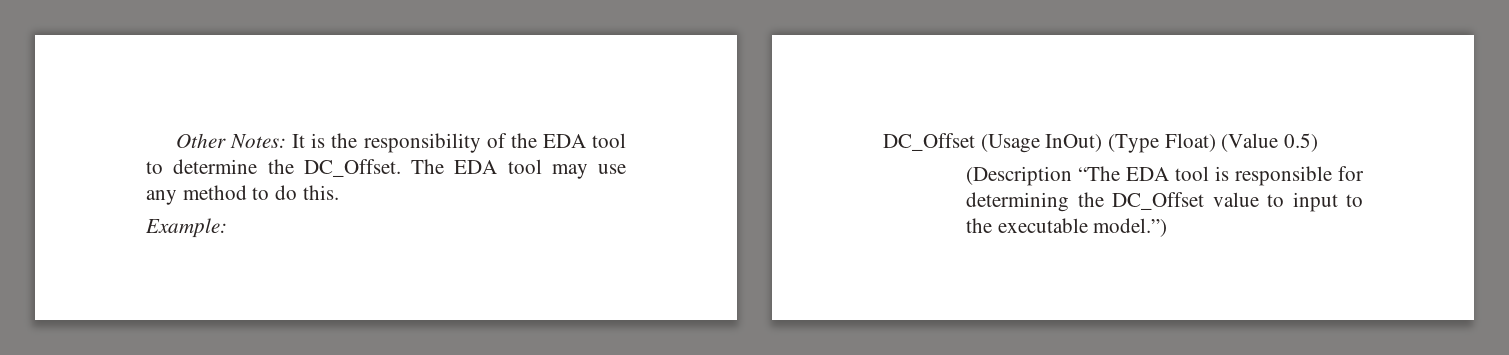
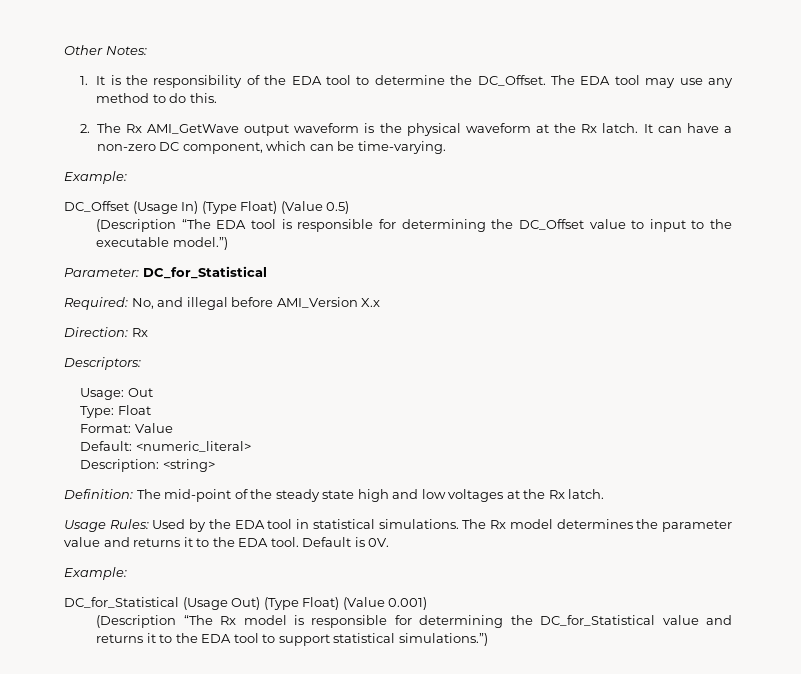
(287, 141) none -> [80,76,89,85] // 1.
(339, 192) none -> [80,123,733,136] [96,141,446,154] // 2. The Rx AMI_GetWave output waveform is the physical waveform at the Rx latch. It can have a non-zero DC component, which can be time-varying.
[1045,134,1103,152] InOut) -> [181,201,199,214] In)
(1168, 227) none -> [64,266,267,279] [64,297,381,310] [64,327,148,337] [64,357,141,370] [80,388,153,400] [80,405,151,418] [80,423,173,433] [80,441,251,452] [80,459,215,472] [64,489,605,502] [64,519,733,532] [64,537,390,547] [64,567,127,580] [64,597,428,610] [96,615,732,628] [96,633,488,646] // Parameter: DC_for_Statistical // Required: No, and illegal before AMI_Version X.x // Direction: Rx // Descriptors: // Usage: Out // Type: Float // Format: Value // Default: <numeric_literal> // Description: <string> // Definition: The mid-point of the steady state high and low voltages at the Rx latch. // Usage Rules: Used by the EDA tool in statistical simulations. The Rx model determines the parameter value and returns it to the EDA tool. Default is 0V. // Example: // DC_for_Statistical (Usage Out) (Type Float) (Value 0.001) // (Description “The Rx model is responsible for determining the DC_for_Statistical value and returns it to the EDA tool to support statistical simulations.”)

